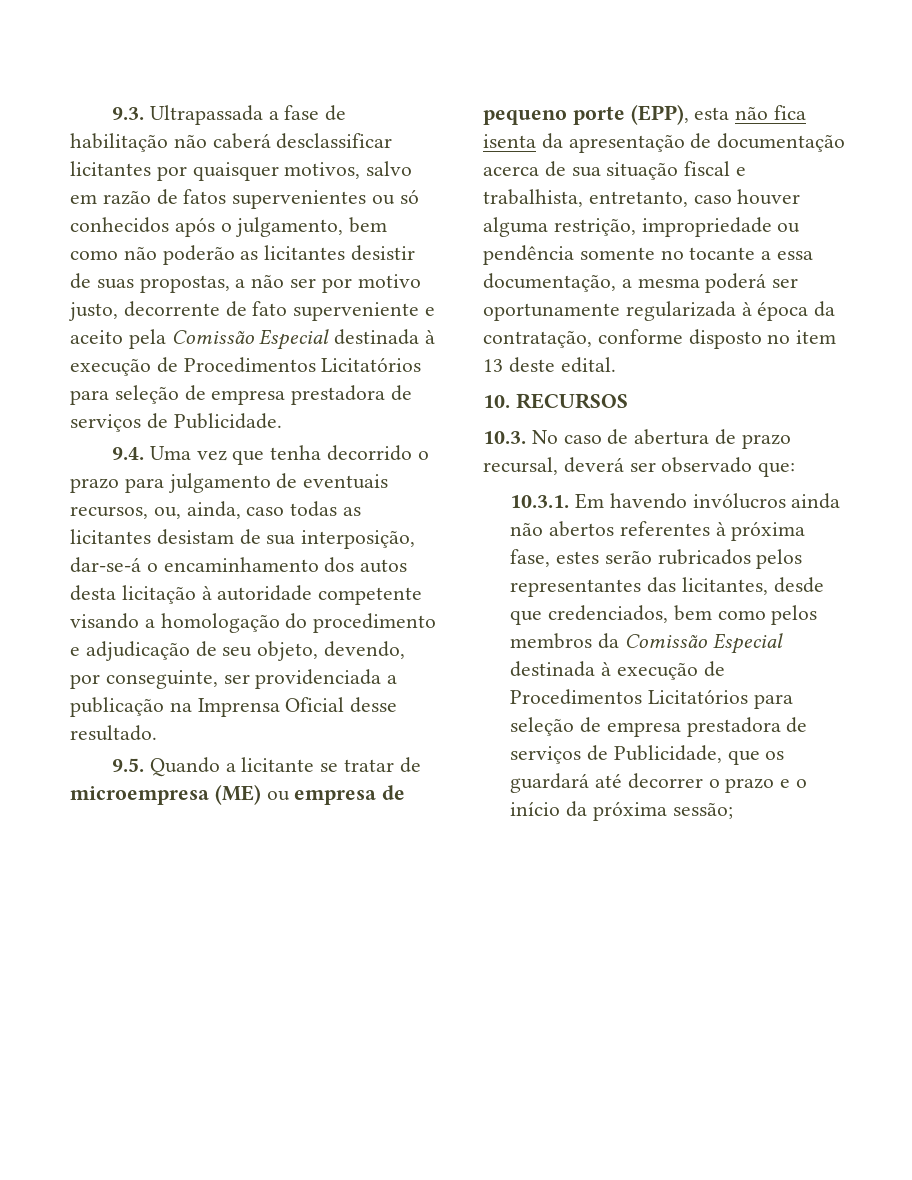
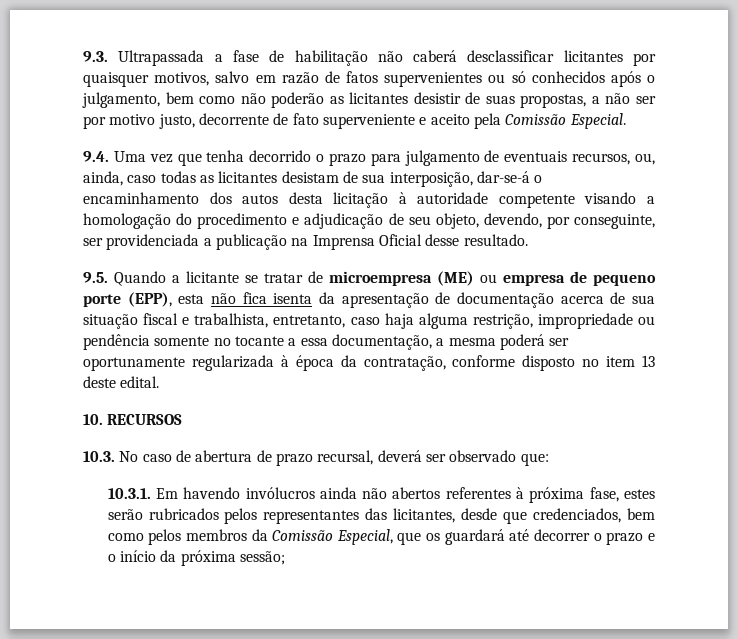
[259,329,436,350] [70,357,422,376] [70,385,413,405] [70,413,282,432] Especial destinada à execução de Procedimentos Licitatórios para seleção de empresa prestadora de serviços de Publicidade. -> [569,113,626,129] Especial.
[737,189,801,205] houver -> [384,313,414,329] haja
[712,633,783,654] [510,661,725,680] [510,689,793,709] [510,717,808,737] [510,745,722,764] Especial destinada à execução de Procedimentos Licitatórios para seleção de empresa prestadora de serviços de Publicidade, -> [336,529,393,545] Especial,

